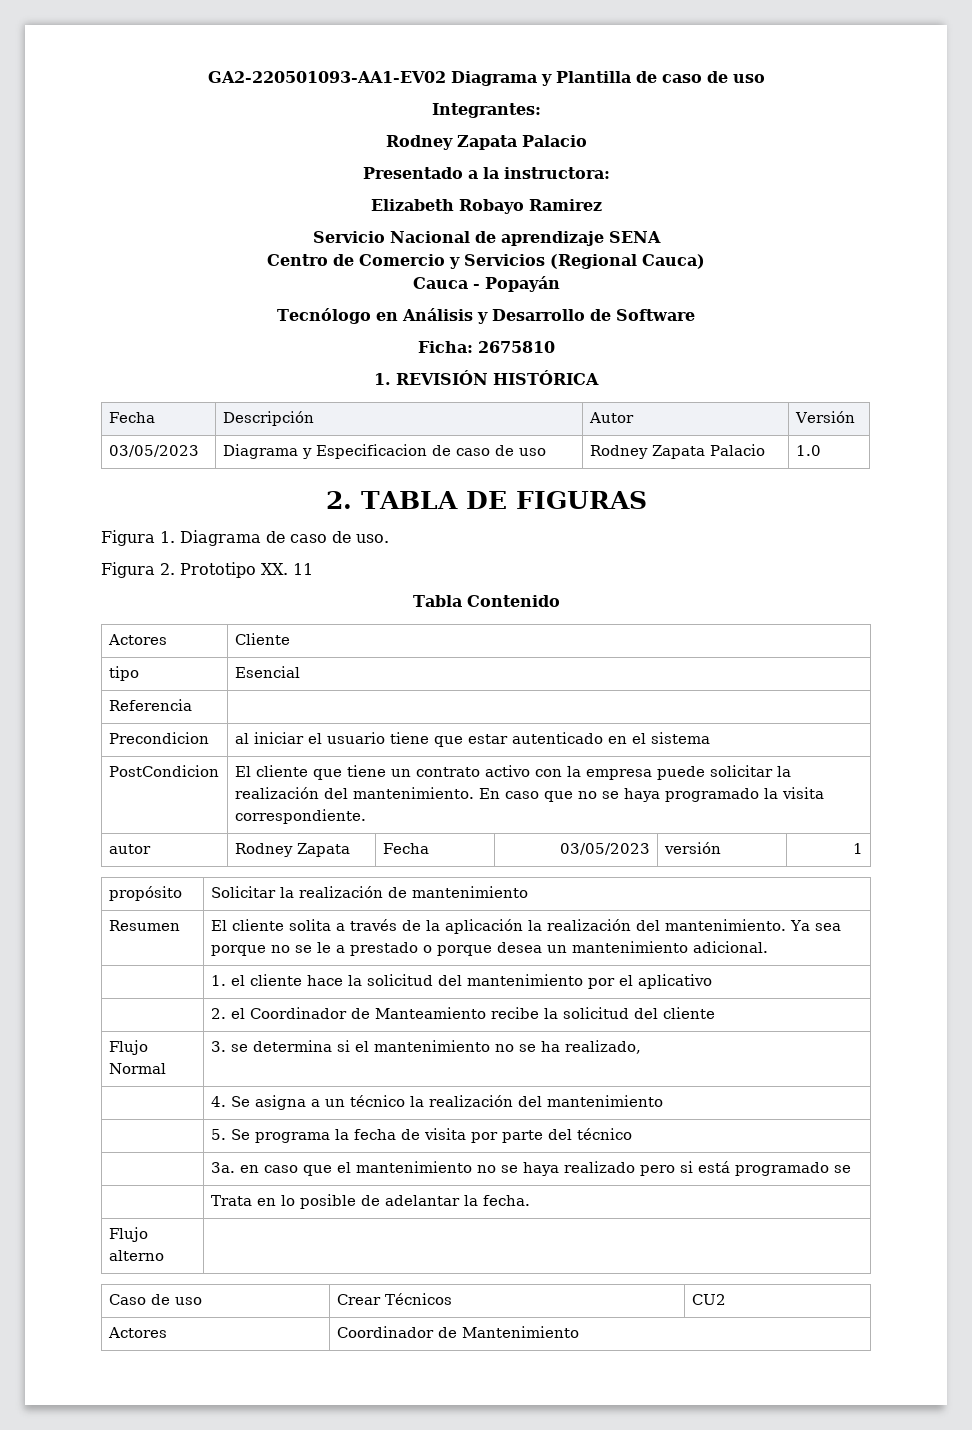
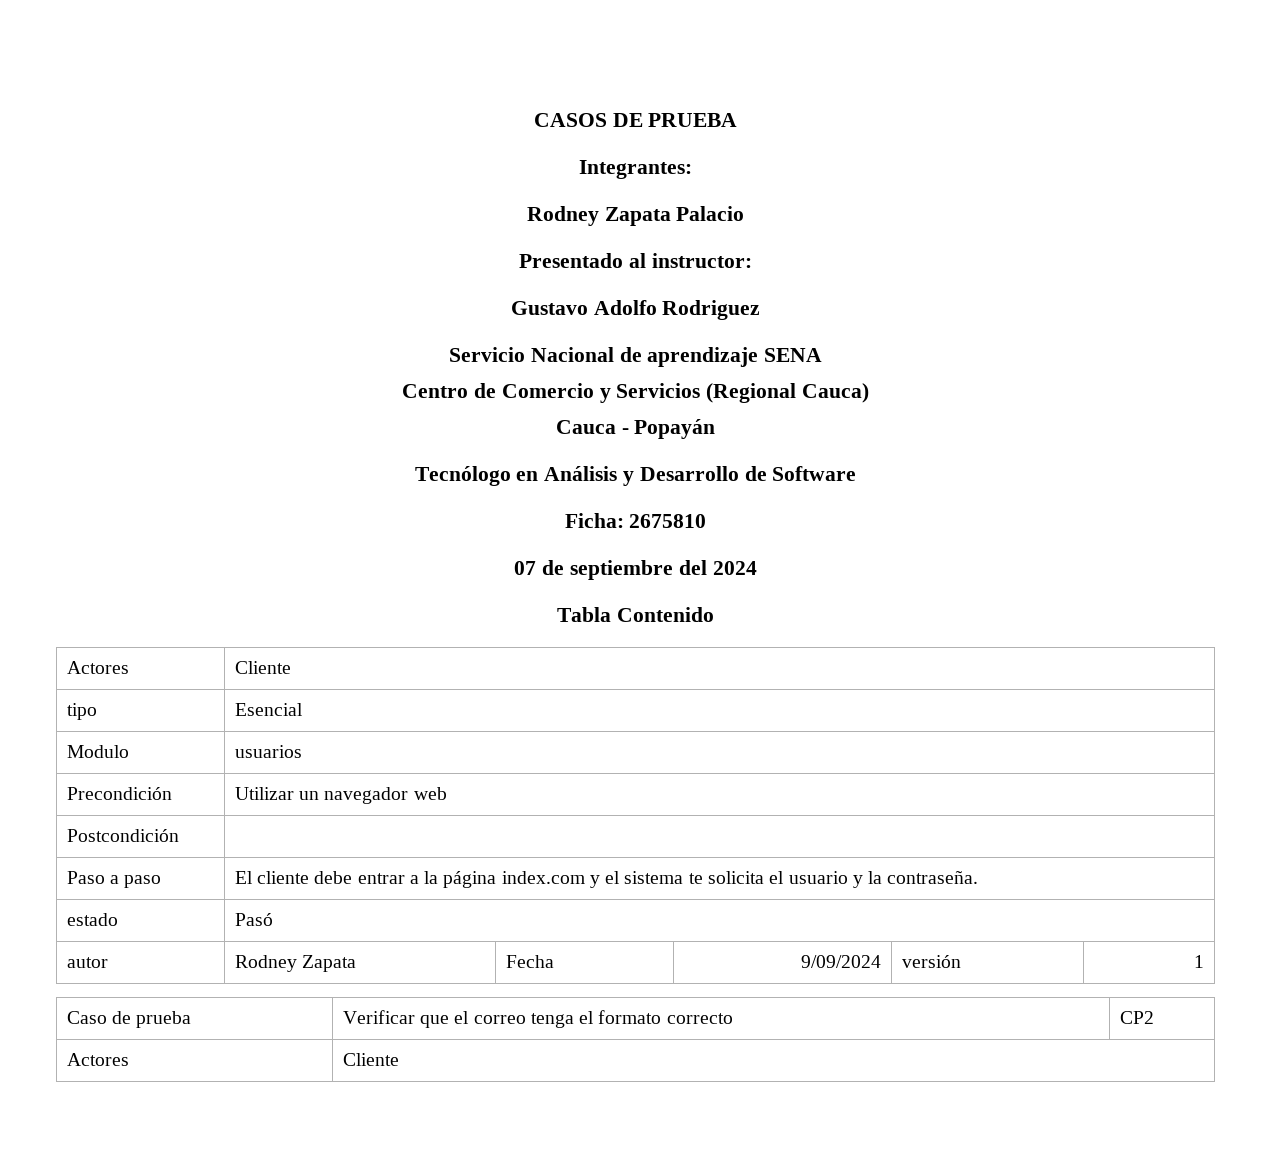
[207,71,765,86] GA2-220501093-AA1-EV02 Diagrama y Plantilla de caso de uso -> [533,113,738,127] CASOS DE PRUEBA
[467,167,610,179] [370,199,602,214] a la instructora: // Elizabeth Robayo Ramirez -> [628,253,752,268] [510,300,761,320] al instructor: // Gustavo Adolfo Rodriguez
[374,370,599,385] [108,412,155,423] [222,411,314,426] [588,412,634,423] [794,411,855,423] [108,445,199,457] [222,444,546,459] [589,444,765,459] [795,445,821,456] [325,491,647,509] [101,530,389,546] [101,562,313,578] 1. REVISIÓN HISTÓRICA // Fecha | Descripción | Autor | Versión // 03/05/2023 | Diagrama y Especificacion de caso de uso | Rodney Zapata Palacio | 1.0 // 2. TABLA DE FIGURAS // Figura 1. Diagrama de caso de uso. // Figura 2. Prototipo XX. 11 -> [514,560,757,580] 07 de septiembre del 2024
[108,699,192,711] [108,732,209,744] [234,732,710,747] [108,765,219,777] [234,765,791,780] [234,787,824,802] [234,809,366,824] Referencia | // Precondicion | al iniciar el usuario tiene que estar autenticado en el sistema // PostCondicion | El cliente que tiene un contrato activo con la empresa puede solicitar la realización del mantenimiento. En caso que no se haya programado la visita correspondiente. -> [66,745,129,758] [234,745,302,758] [66,787,172,800] [234,787,447,804] [66,829,179,842] [66,871,162,888] [234,871,979,888] [66,913,118,926] [234,913,273,926] Modulo | usuarios // Precondición | Utilizar un navegador web // Postcondición | // Paso a paso | El cliente debe entrar a la página index.com y el sistema te solicita el usuario y la contraseña. // estado | Pasó
[560,843,651,855] 03/05/2023 -> [801,955,882,968] 9/09/2024
[108,886,182,901] [210,886,528,898] [108,920,180,931] [210,919,841,934] [210,941,768,956] [210,974,712,989] [210,1007,715,1019] [108,1040,148,1055] [108,1063,166,1074] [210,1040,641,1054] [210,1095,663,1110] [210,1128,632,1143] [210,1161,851,1176] [210,1194,530,1209] [108,1227,148,1242] [108,1250,164,1261] [108,1294,202,1305] [336,1293,452,1305] [691,1294,726,1305] [107,1327,167,1338] [336,1326,579,1338] propósito | Solicitar la realización de mantenimiento // Resumen | El cliente solita a través de la aplicación la realización del mantenimiento. Ya sea porque no se le a prestado o porque desea un mantenimiento adicional. // | 1. el cliente hace la solicitud del mantenimiento por el aplicativo // | 2. el Coordinador de Manteamiento recibe la solicitud del cliente // Flujo Normal | 3. se determina si el mantenimiento no se ha realizado, // | 4. Se asigna a un técnico la realización del mantenimiento // | 5. Se programa la fecha de visita por parte del técnico // | 3a. en caso que el mantenimiento no se haya realizado pero si está programado se // | Trata en lo posible de adelantar la fecha. // Flujo alterno | // Caso de uso | Crear Técnicos | CU2 // Actores | Coordinador de Mantenimiento -> [66,1011,192,1028] [342,1010,733,1028] [1119,1011,1154,1024] [66,1053,129,1066] [342,1053,399,1066] Caso de prueba | Verificar que el correo tenga el formato correcto | CP2 // Actores | Cliente

